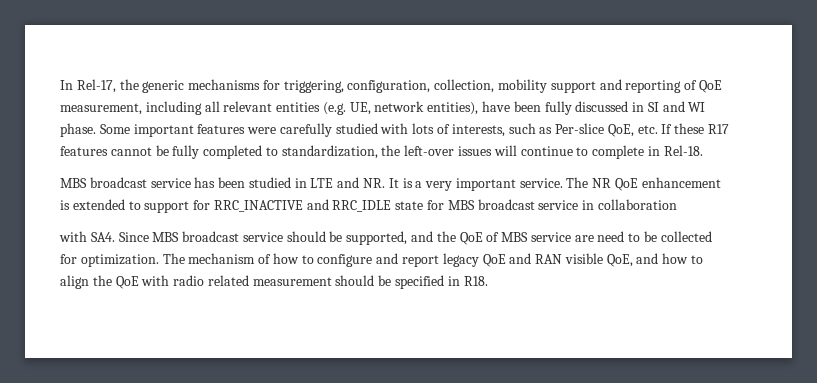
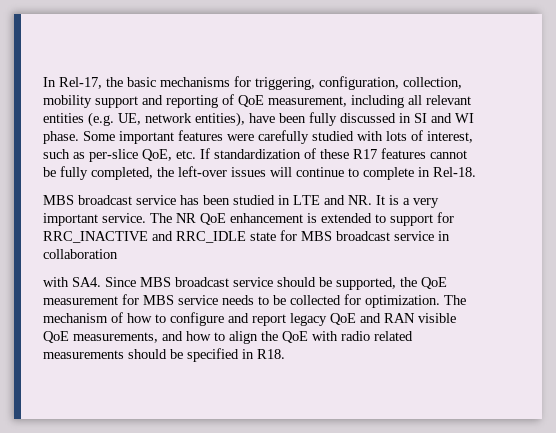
[142,80,185,93] generic -> [127,77,156,87] basic
[451,124,505,137] interests, -> [427,131,473,143] interest,
[555,123,605,134] Per-slice -> [89,149,138,162] per-slice
(673, 129) none -> [214,148,316,159] standardization of
[203,145,378,159] completed to standardization, -> [91,167,153,180] completed,
[411,231,625,245] and the QoE of MBS service are need -> [400,277,447,289] [43,294,254,305] the QoE measurement for MBS service needs
[606,254,633,267] QoE, -> [43,331,158,343] QoE measurements,
[252,277,332,286] measurement -> [43,350,124,359] measurements

